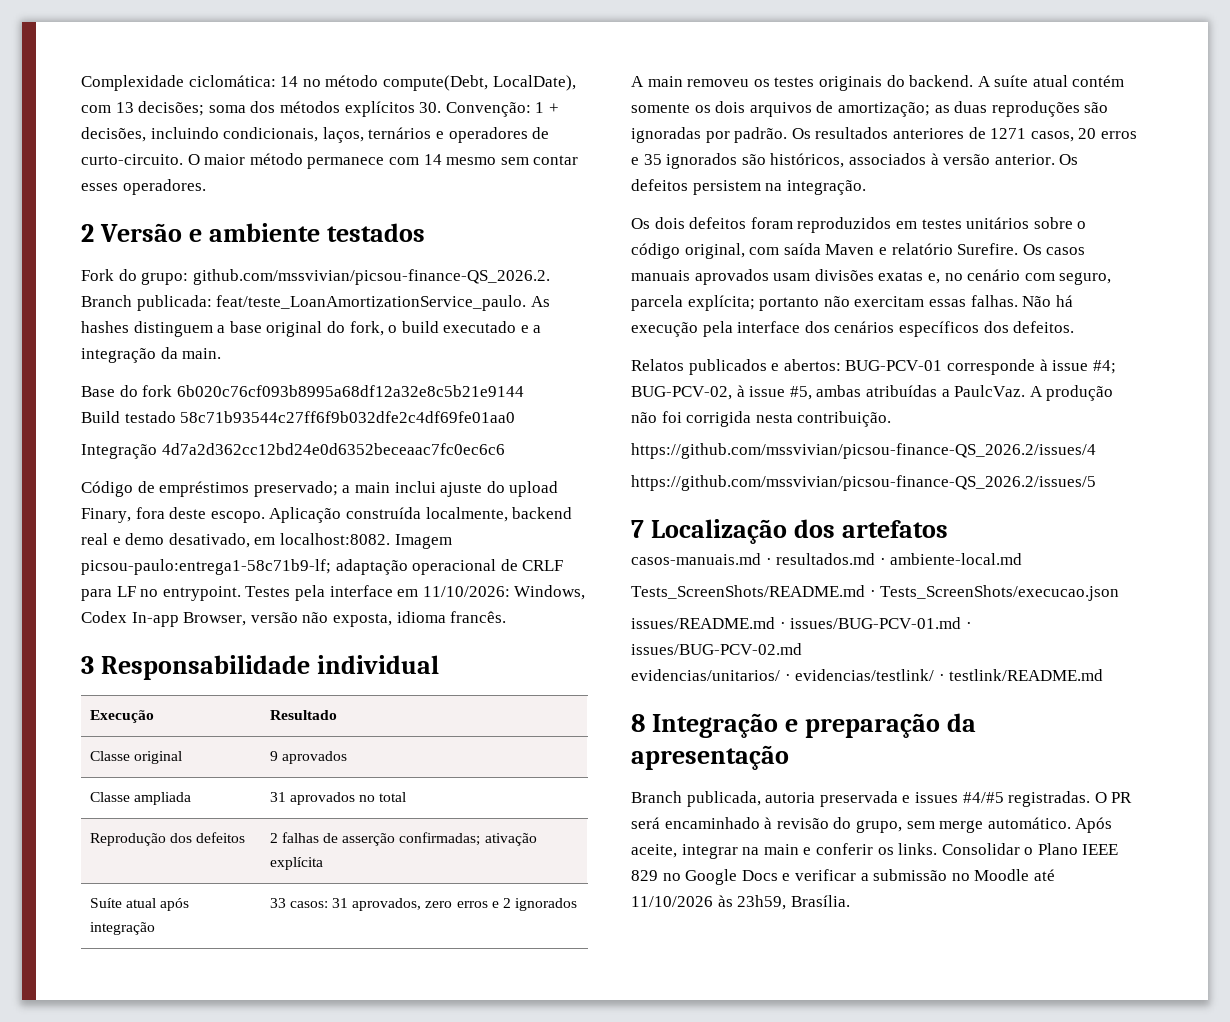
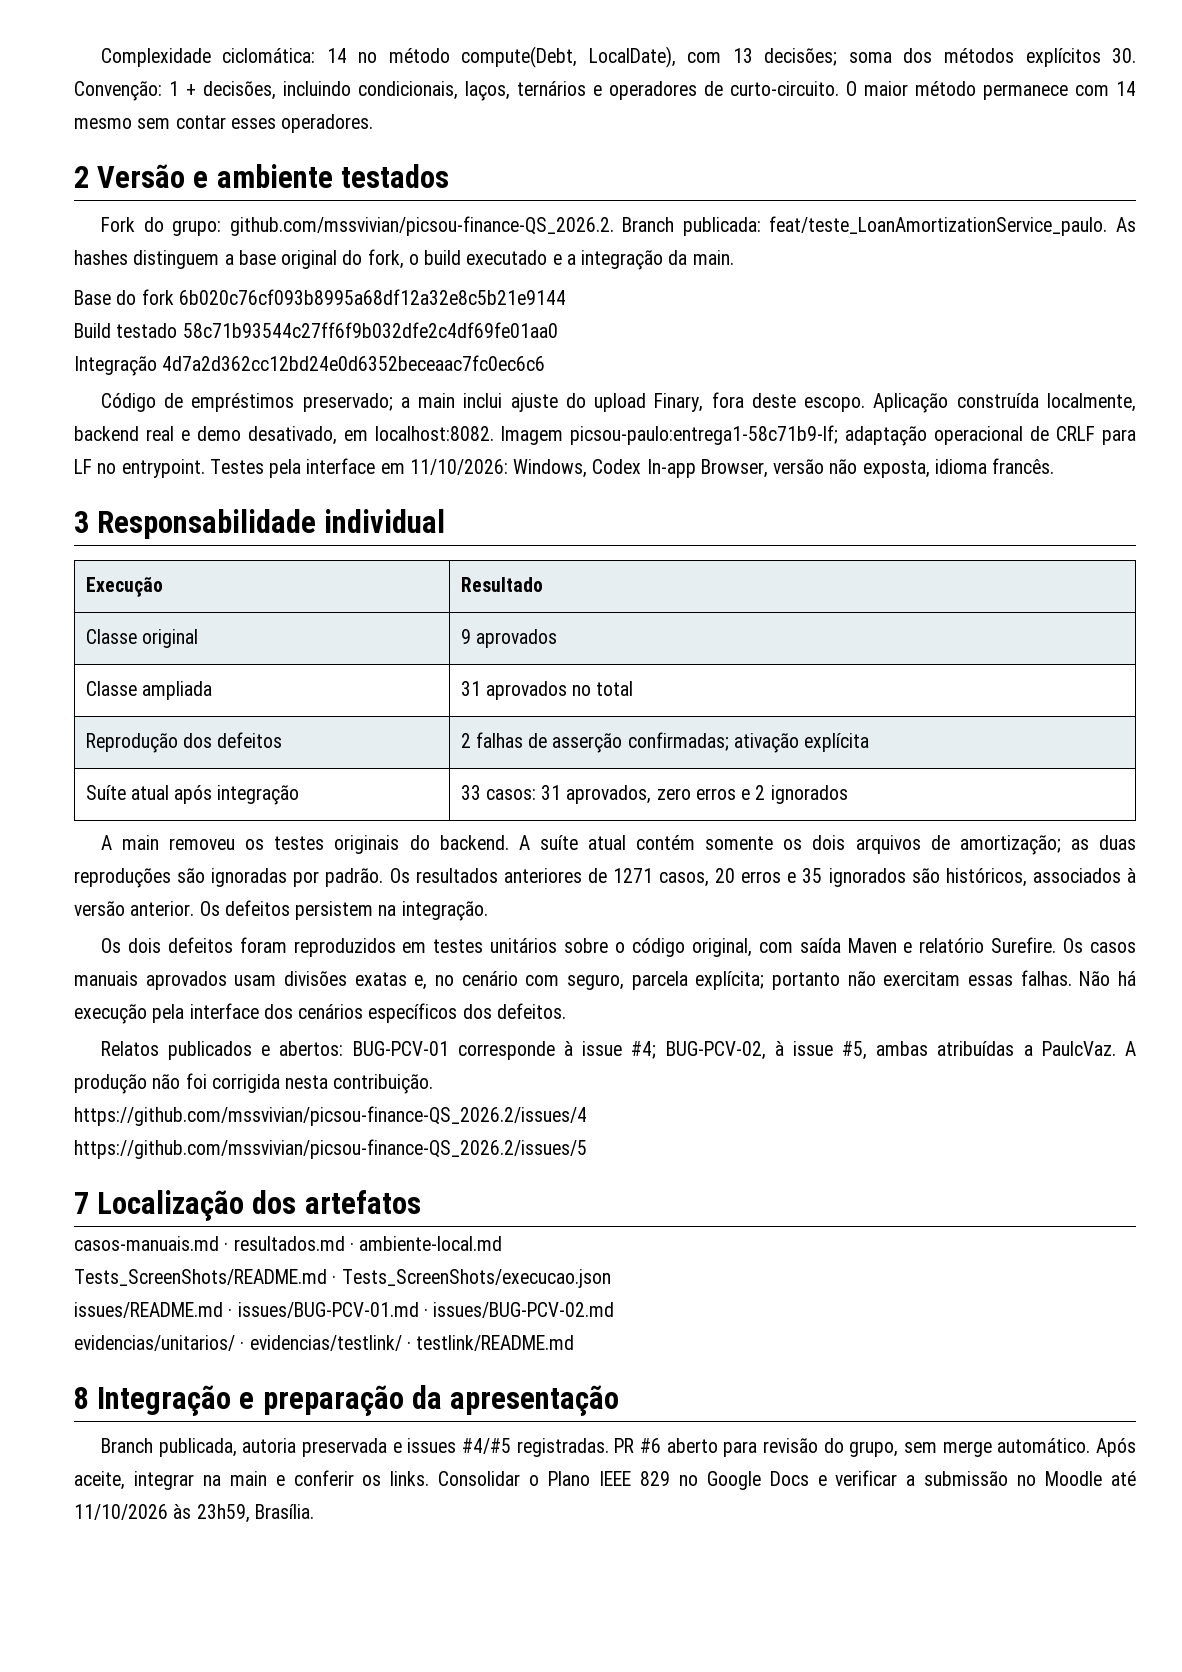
[1094,792,1133,803] [631,817,773,829] O PR será encaminhado à -> [614,1438,758,1457] PR #6 aberto para

